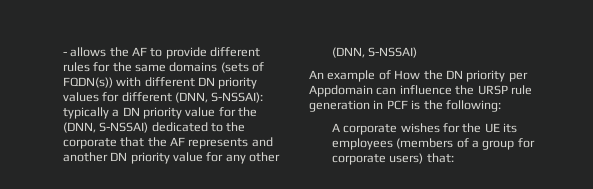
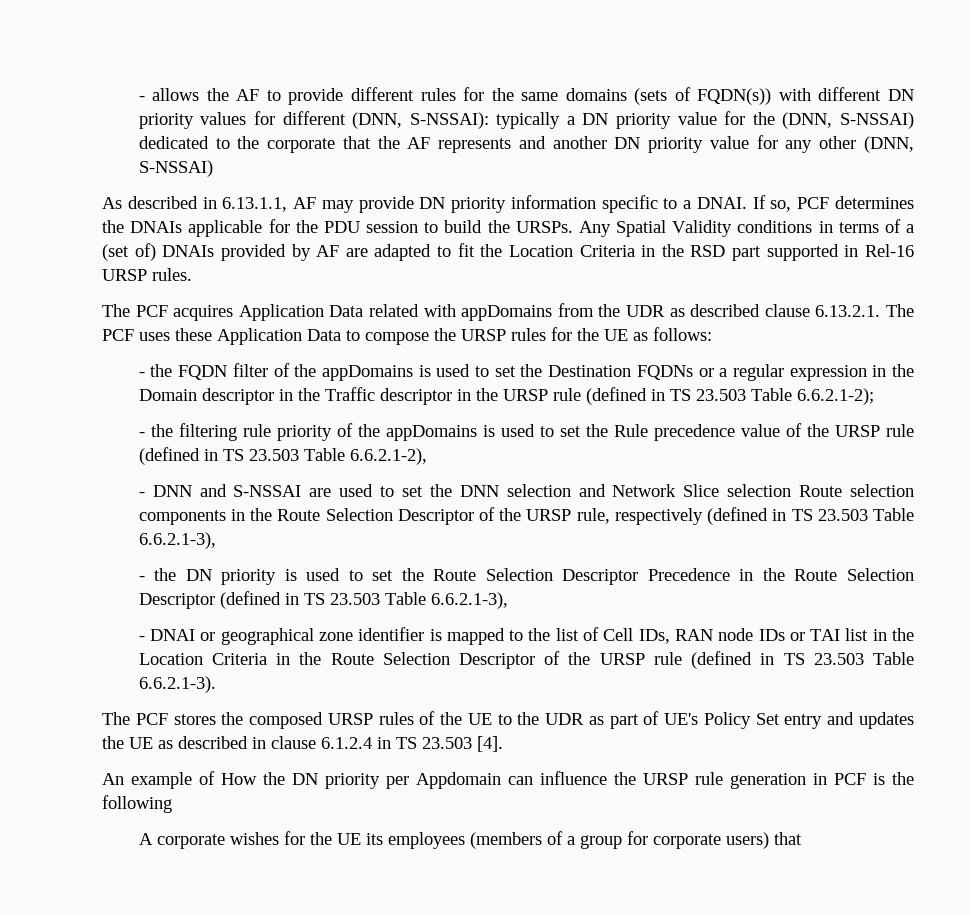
(418, 52) none -> [102,195,914,213] [102,219,914,237] [102,243,915,261] [102,268,192,281] [102,303,915,321] [102,327,712,345] [138,363,914,381] [138,387,874,405] [138,423,915,441] [138,447,427,465] [138,484,914,497] [138,507,915,525] [138,532,216,549] [138,568,914,585] [138,591,508,609] [138,627,914,645] [138,651,915,669] [138,676,216,693] [102,711,915,729] [102,736,503,752] // As described in 6.13.1.1, AF may provide DN priority information specific to a DNAI. If so, PCF determines the DNAIs applicable for the PDU session to build the URSPs. Any Spatial Validity conditions in terms of a (set of) DNAIs provided by AF are adapted to fit the Location Criteria in the RSD part supported in Rel-16 URSP rules. // The PCF acquires Application Data related with appDomains from the UDR as described clause 6.13.2.1. The PCF uses these Application Data to compose the URSP rules for the UE as follows: // - the FQDN filter of the appDomains is used to set the Destination FQDNs or a regular expression in the Domain descriptor in the Traffic descriptor in the URSP rule (defined in TS 23.503 Table 6.6.2.1-2); // - the filtering rule priority of the appDomains is used to set the Rule precedence value of the URSP rule (defined in TS 23.503 Table 6.6.2.1-2), // - DNN and S-NSSAI are used to set the DNN selection and Network Slice selection Route selection components in the Route Selection Descriptor of the URSP rule, respectively (defined in TS 23.503 Table 6.6.2.1-3), // - the DN priority is used to set the Route Selection Descriptor Precedence in the Route Selection Descriptor (defined in TS 23.503 Table 6.6.2.1-3), // - DNAI or geographical zone identifier is mapped to the list of Cell IDs, RAN node IDs or TAI list in the Location Criteria in the Route Selection Descriptor of the URSP rule (defined in TS 23.503 Table 6.6.2.1-3). // The PCF stores the composed URSP rules of the UE to the UDR as part of UE's Policy Set entry and updates the UE as described in clause 6.1.2.4 in TS 23.503 [4].
[445,100,501,112] following: -> [102,795,172,813] following
[426,153,454,163] that: -> [773,832,802,845] that

